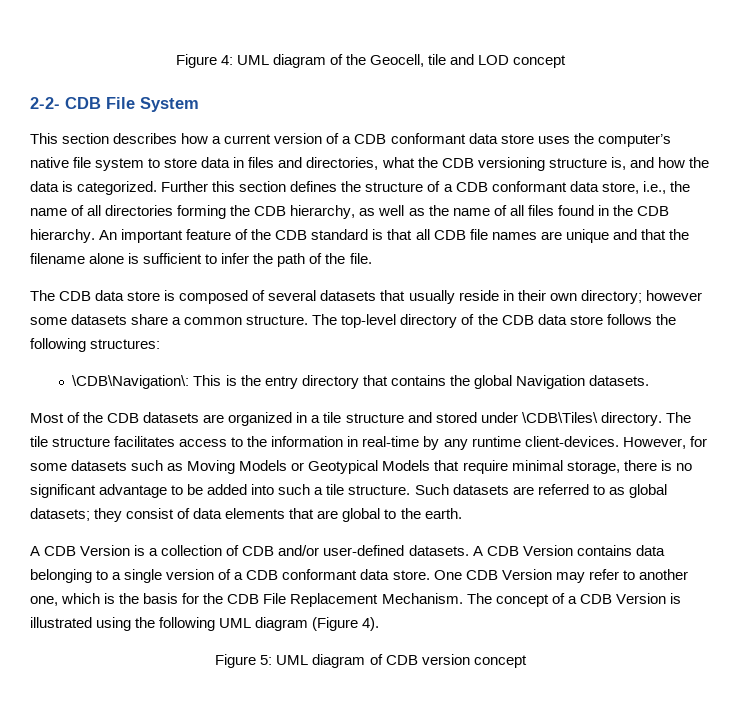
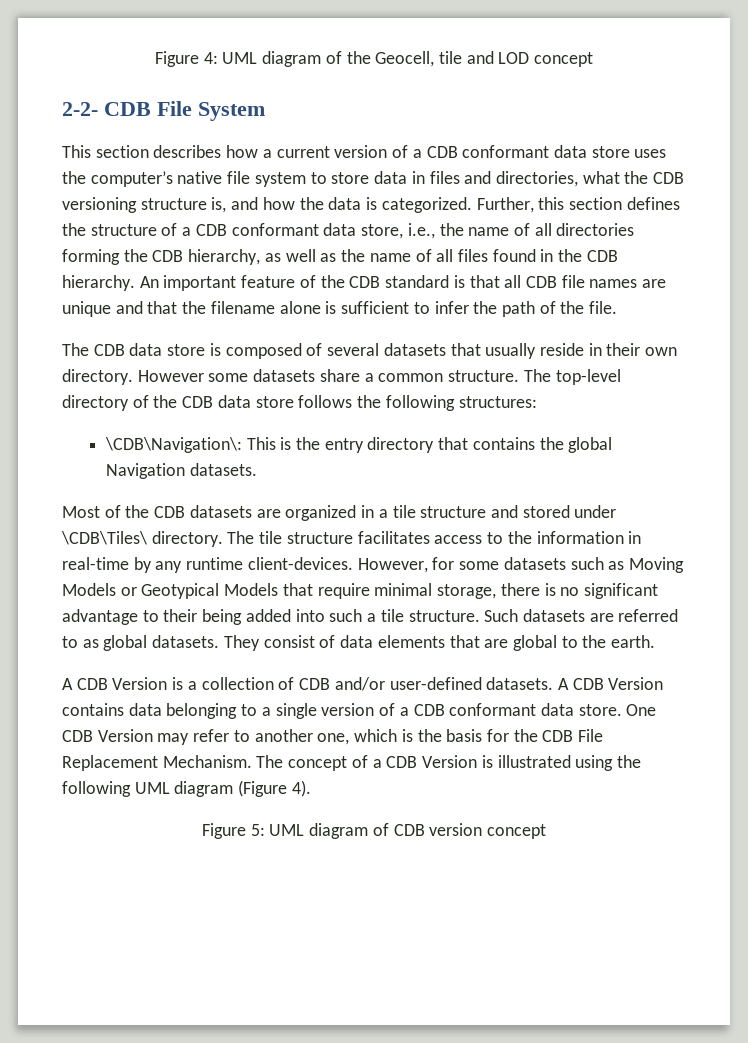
[161,181,209,192] Further -> [476,197,534,213] Further,
[580,290,702,304] directory; however -> [62,369,204,385] directory. However
[187,484,204,495] be -> [163,609,243,625] their being
[30,508,123,522] datasets; they -> [152,635,260,651] datasets. They

